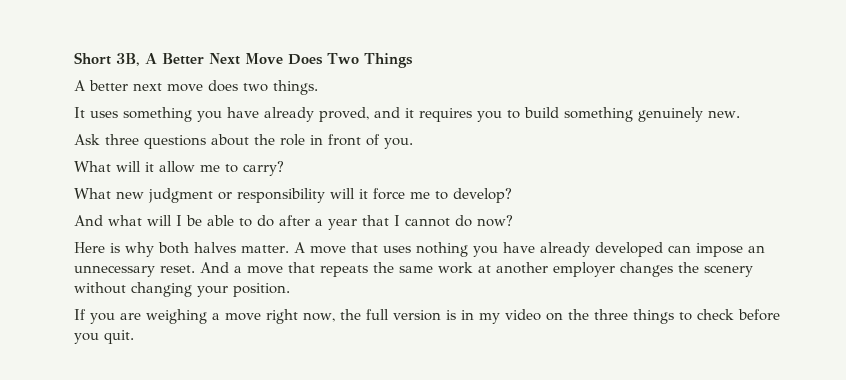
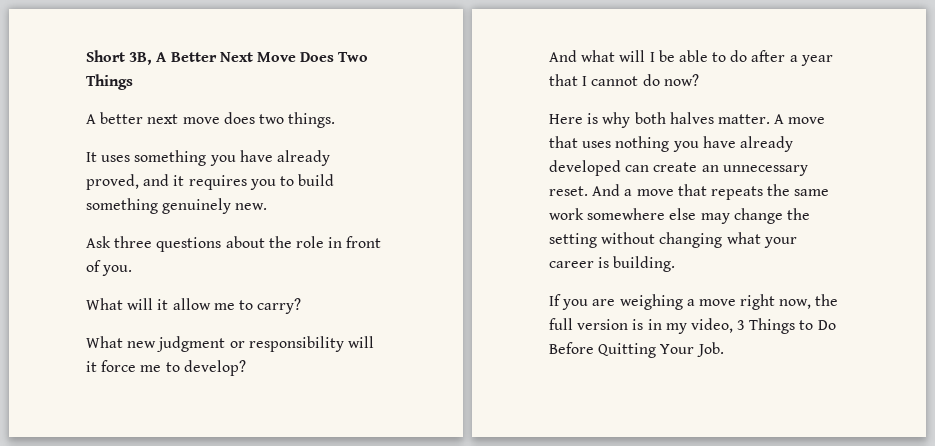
[695,243,743,257] impose -> [653,162,698,172] create
[478,262,753,277] [74,282,290,297] at another employer changes the scenery without changing your position. -> [587,208,810,224] [549,232,797,248] [549,256,676,272] somewhere else may change the setting without changing what your career is building.
[504,309,780,324] [74,330,134,344] video on the three things to check before you quit. -> [690,318,836,334] [549,342,724,358] video, 3 Things to Do Before Quitting Your Job.

